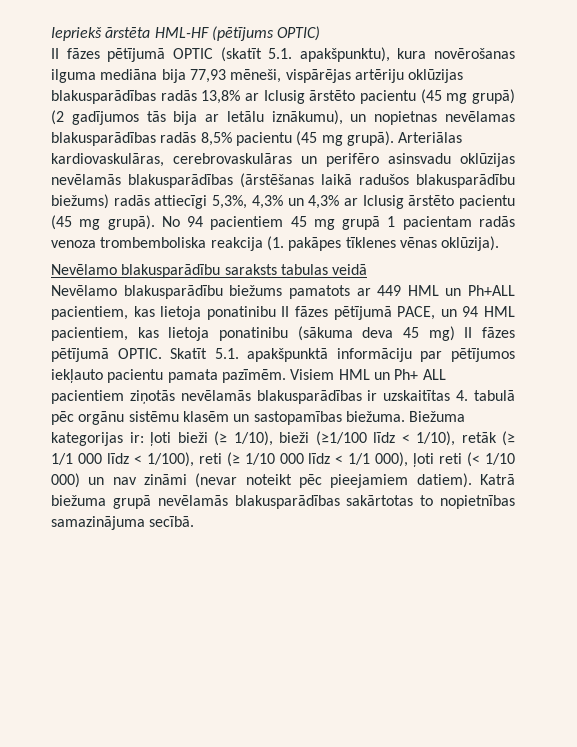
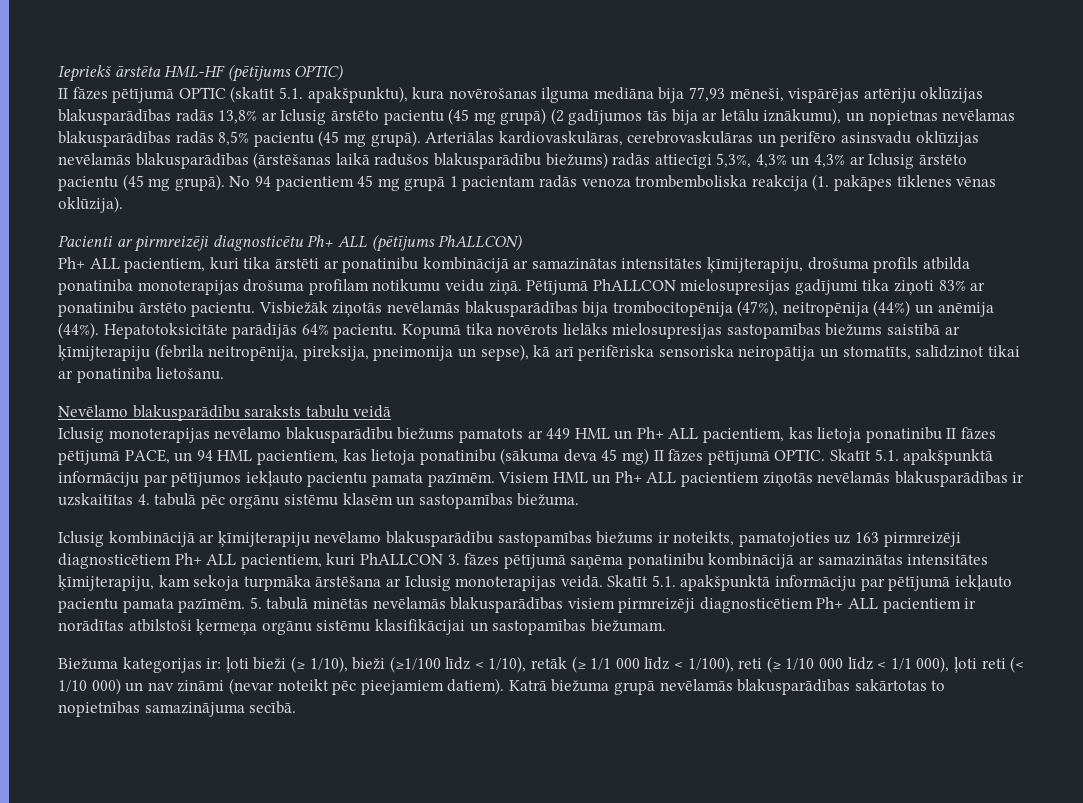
(500, 243) none -> [58,234,523,252] [58,257,970,273] [58,279,986,295] [58,300,994,317] [58,322,960,339] [58,344,1020,361] [58,367,225,383] // Pacienti ar pirmreizēji diagnosticētu Ph+ ALL (pētījums PhALLCON) // Ph+ ALL pacientiem, kuri tika ārstēti ar ponatinibu kombinācijā ar samazinātas intensitātes ķīmijterapiju, drošuma profils atbilda ponatiniba monoterapijas drošuma profilam notikumu veidu ziņā. Pētījumā PhALLCON mielosupresijas gadījumi tika ziņoti 83% ar ponatinibu ārstēto pacientu. Visbiežāk ziņotās nevēlamās blakusparādības bija trombocitopēnija (47%), neitropēnija (44%) un anēmija (44%). Hepatotoksicitāte parādījās 64% pacientu. Kopumā tika novērots lielāks mielosupresijas sastopamības biežums saistībā ar ķīmijterapiju (febrila neitropēnija, pireksija, pneimonija un sepse), kā arī perifēriska sensoriska neiropātija un stomatīts, salīdzinot tikai ar ponatiniba lietošanu.
[280,264,328,275] tabulas -> [305,405,349,418] tabulu
[51,285,117,296] Nevēlamo -> [58,427,282,443] Iclusig monoterapijas nevēlamo
[468,285,515,296] Ph+ALL -> [636,427,699,439] Ph+ ALL
(405, 416) none -> [58,531,961,547] [58,553,989,569] [58,575,1012,591] [58,597,977,613] [58,619,666,635] // Iclusig kombinācijā ar ķīmijterapiju nevēlamo blakusparādību sastopamības biežums ir noteikts, pamatojoties uz 163 pirmreizēji diagnosticētiem Ph+ ALL pacientiem, kuri PhALLCON 3. fāzes pētījumā saņēma ponatinibu kombinācijā ar samazinātas intensitātes ķīmijterapiju, kam sekoja turpmāka ārstēšana ar Iclusig monoterapijas veidā. Skatīt 5.1. apakšpunktā informāciju par pētījumā iekļauto pacientu pamata pazīmēm. 5. tabulā minētās nevēlamās blakusparādības visiem pirmreizēji diagnosticētiem Ph+ ALL pacientiem ir norādītas atbilstoši ķermeņa orgānu sistēmu klasifikācijai un sastopamības biežumam. //

